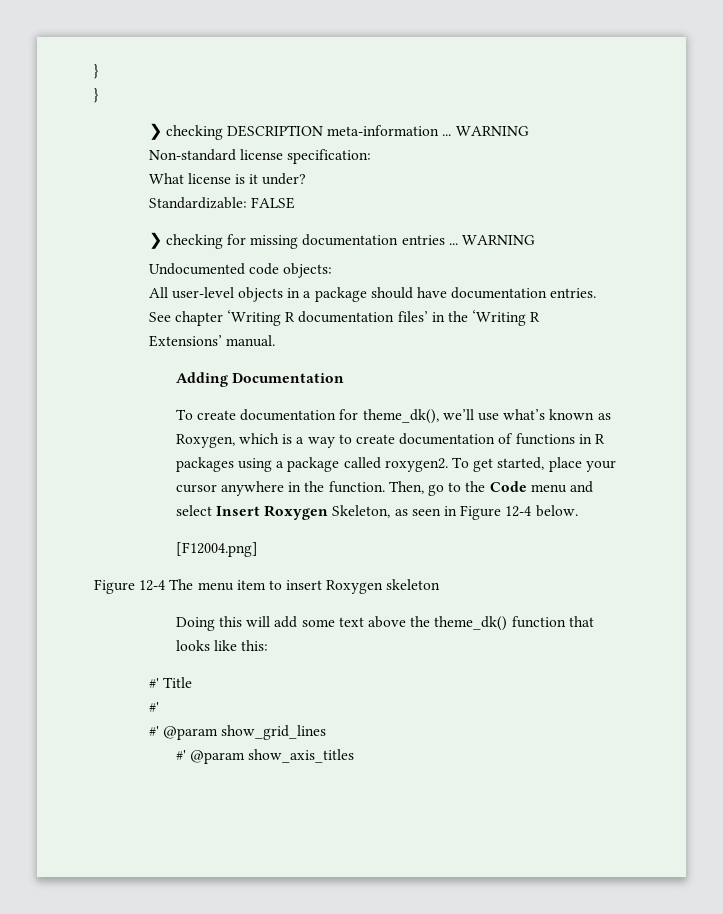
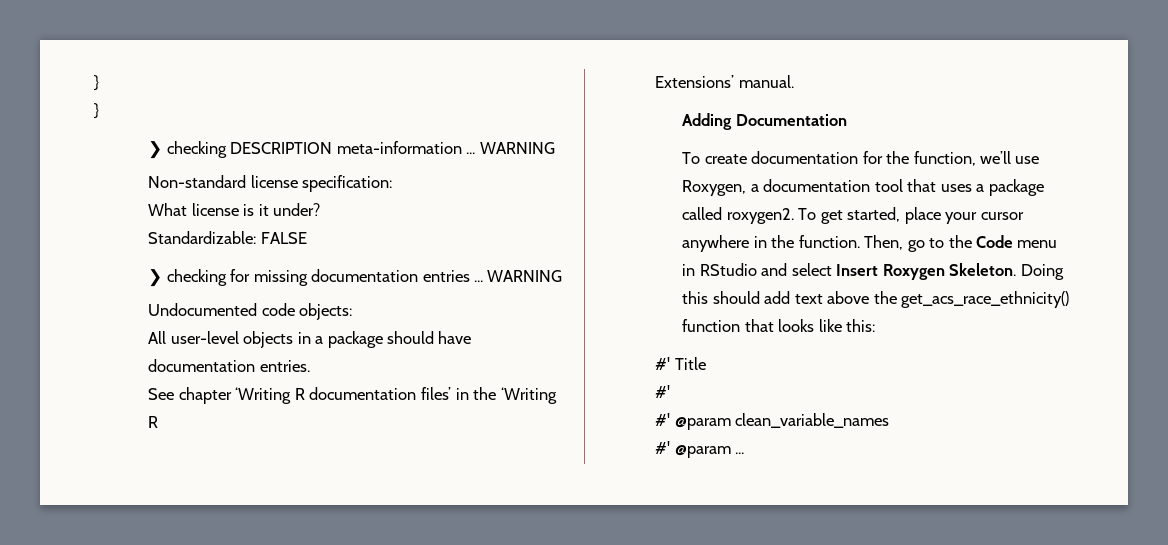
[362,409,611,424] [175,433,605,448] [175,457,273,472] theme_dk(), we’ll use what’s known as Roxygen, which is a way to create documentation of functions in R packages using -> [886,151,1040,166] [682,179,972,196] the function, we’ll use Roxygen, a documentation tool that uses
(567, 488) none -> [682,263,757,276] in RStudio
[332,505,578,520] [175,542,258,557] [94,579,441,594] [175,616,335,631] Skeleton, as seen in Figure 12-4 below. // [F12004.png] // Figure 12-4 The menu item to insert Roxygen skeleton // Doing this will add some -> [949,263,1064,280] [682,291,791,304] Skeleton. Doing this should add
[434,616,508,631] theme_dk() -> [901,291,1070,308] get_acs_race_ethnicity()
[220,725,326,740] [175,749,355,764] show_grid_lines // #' @param show_axis_titles -> [735,413,890,428] [655,441,745,458] clean_variable_names // #' @param ...

